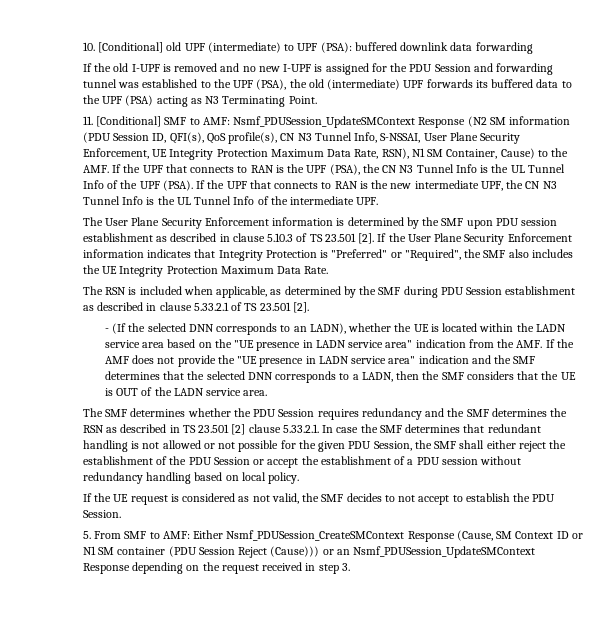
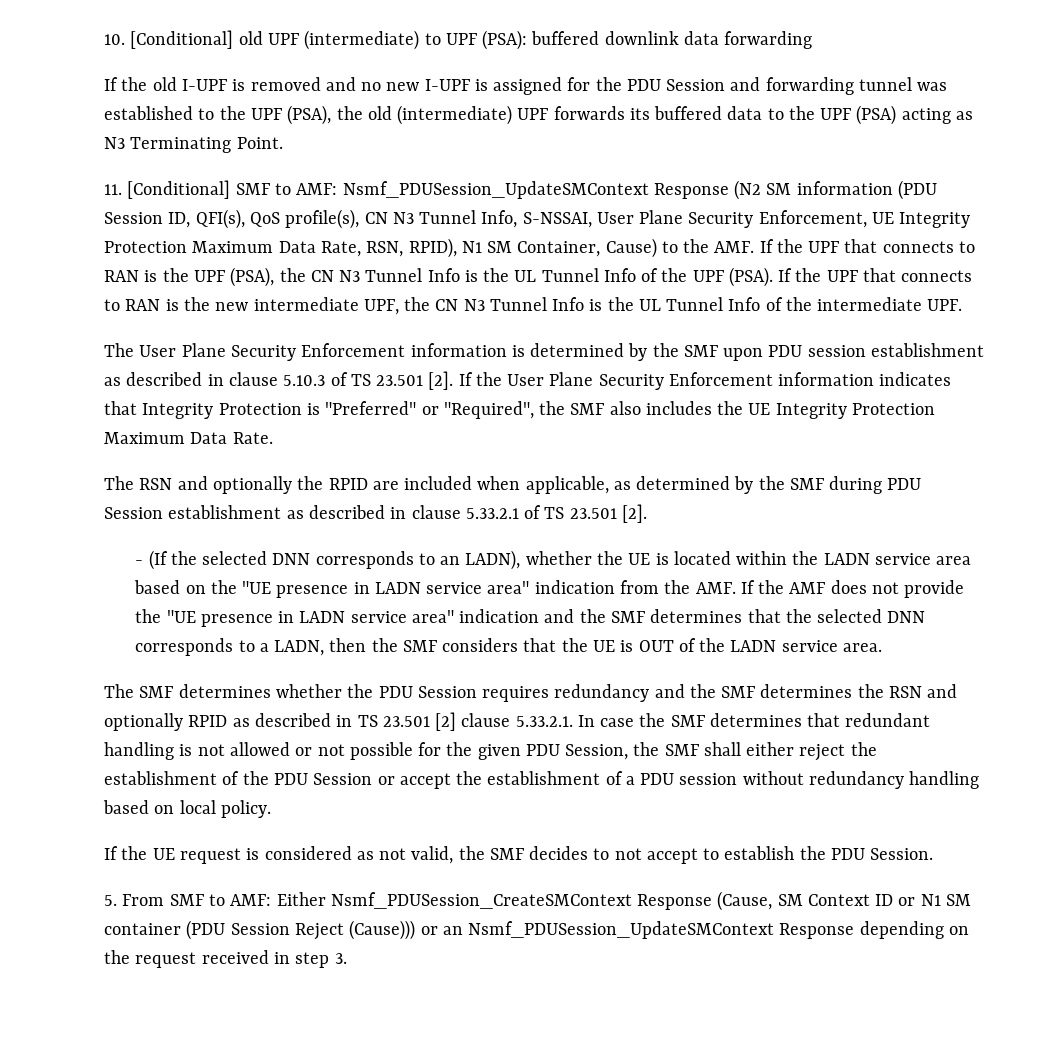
[381,148,409,159] RSN), -> [366,238,457,258] RSN, RPID),
[128,287,137,295] is -> [177,476,399,494] and optionally the RPID are
(105, 429) none -> [927,684,958,698] [104,713,228,731] and optionally RPID

